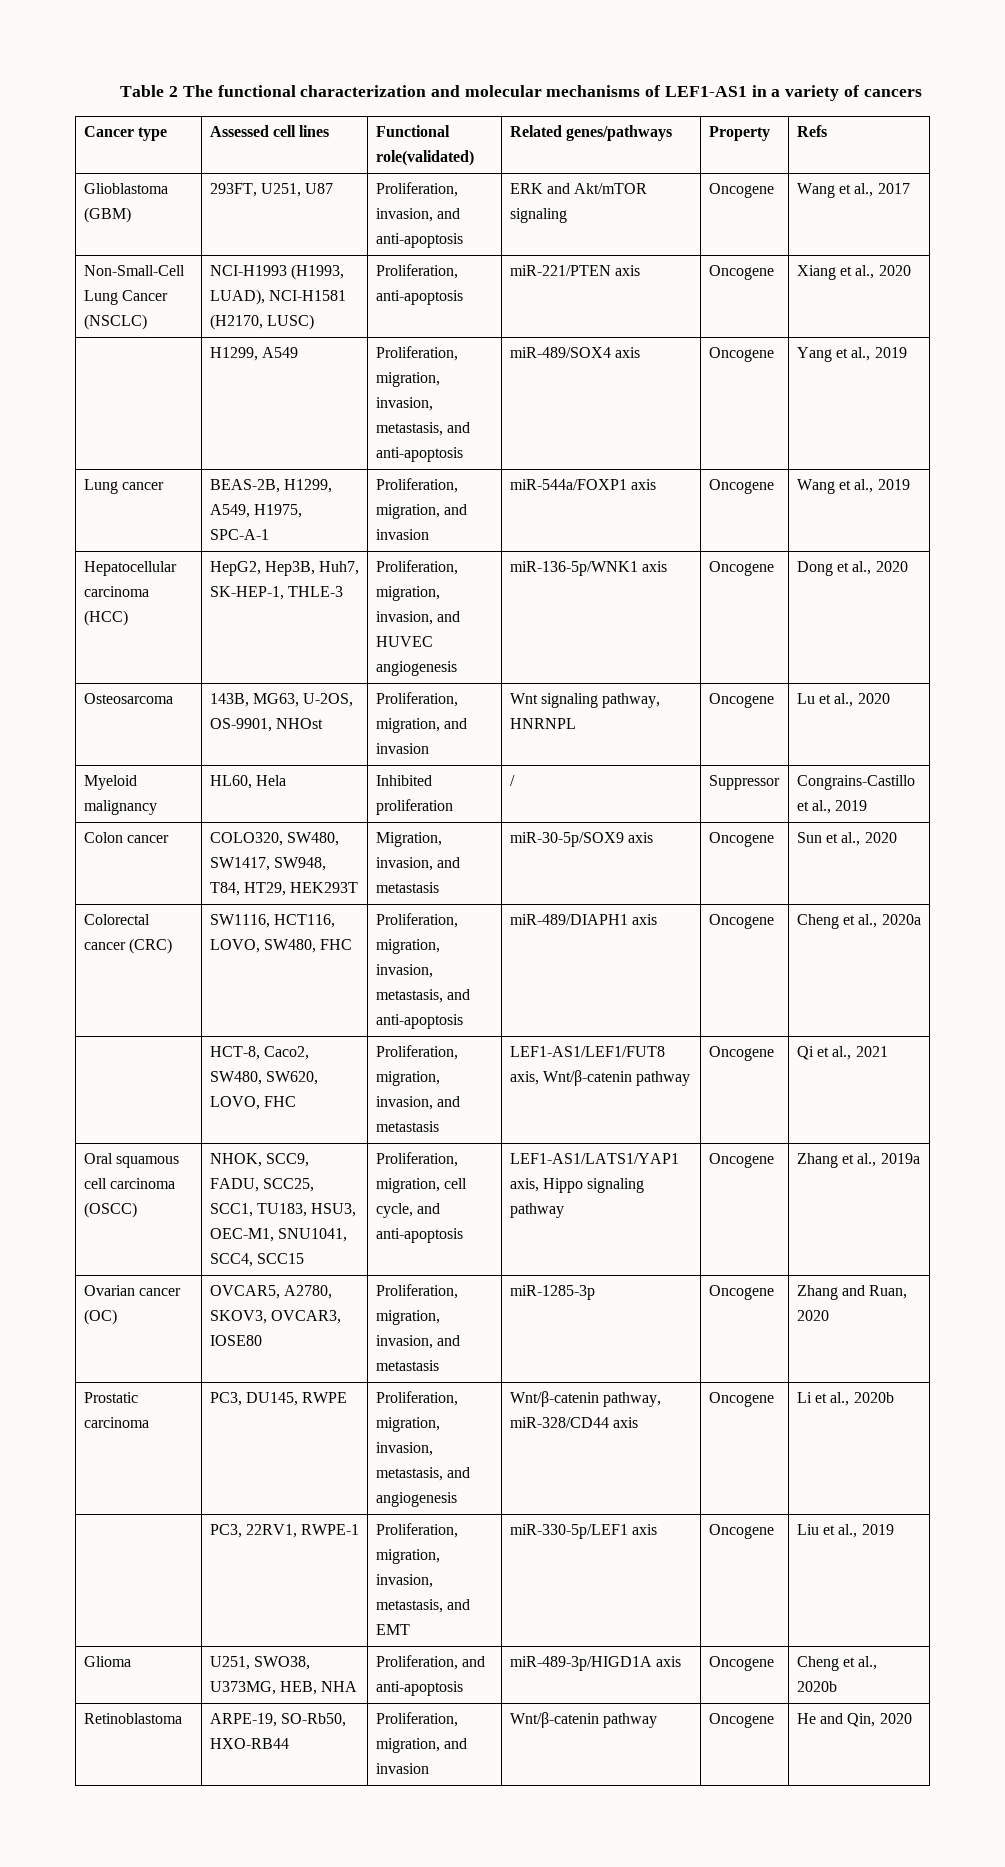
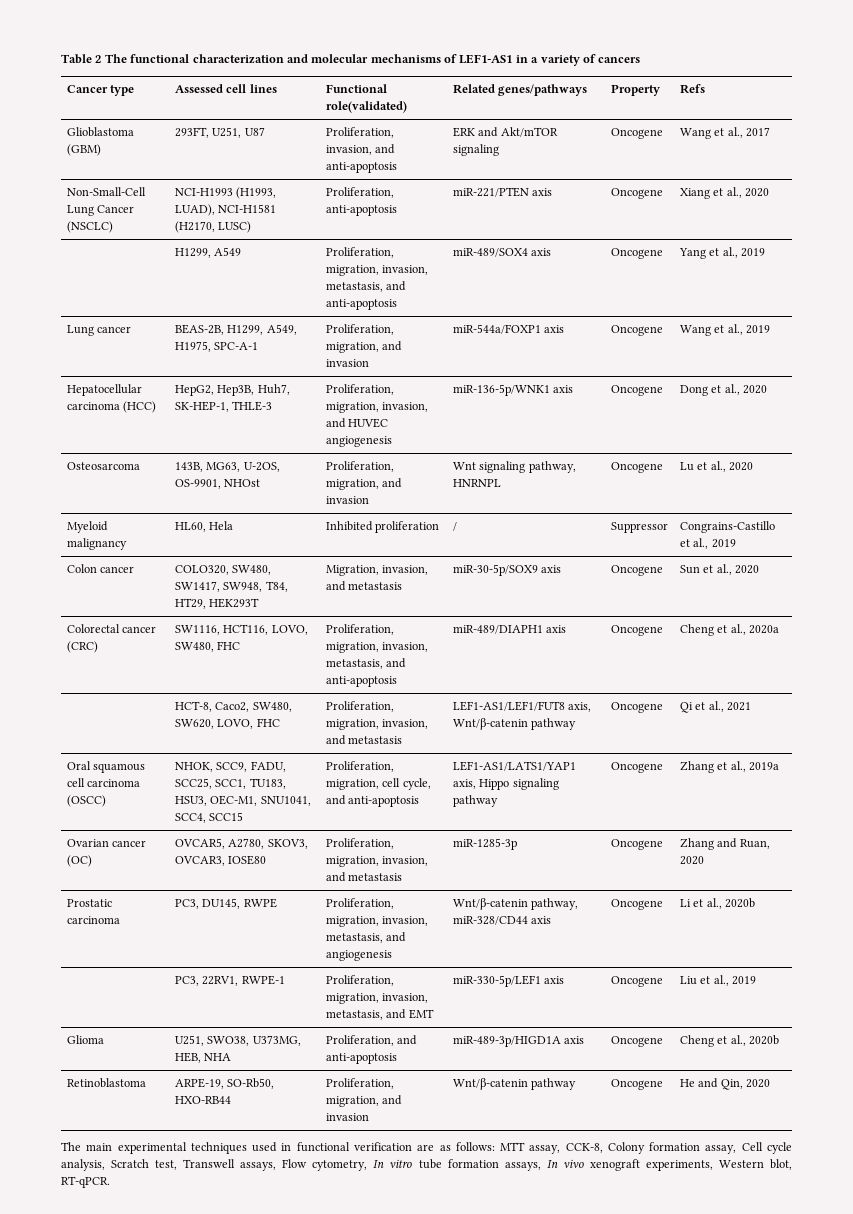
(912, 1718) none -> [61,1142,793,1154] [61,1159,792,1171] [61,1176,110,1188] // The main experimental techniques used in functional verification are as follows: MTT assay, CCK-8, Colony formation assay, Cell cycle analysis, Scratch test, Transwell assays, Flow cytometry, In vitro tube formation assays, In vivo xenograft experiments, Western blot, RT-qPCR.

